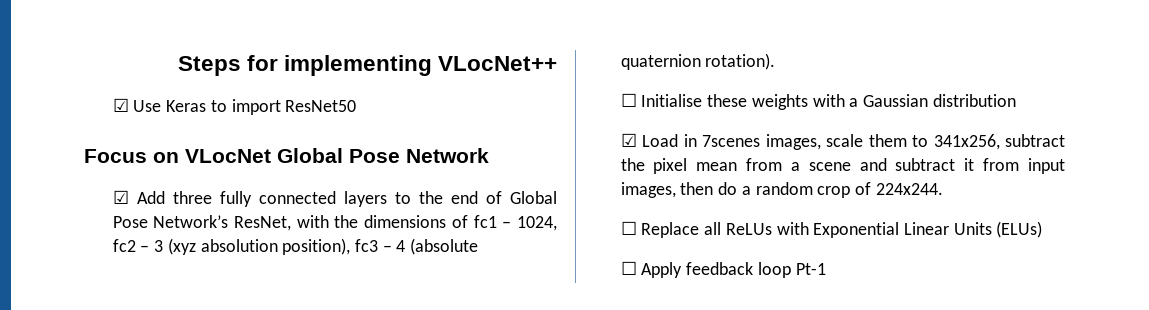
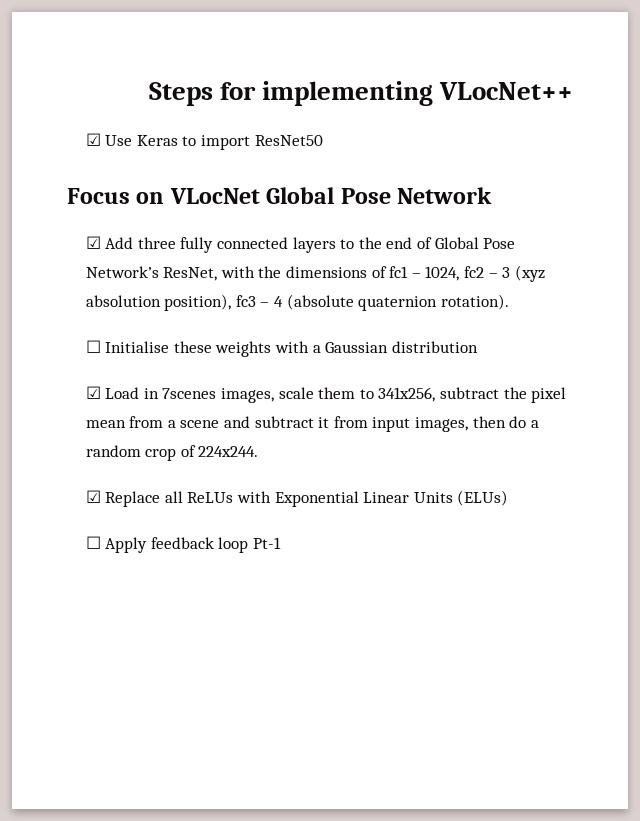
[620,221,637,235] ☐ -> [85,490,101,503] ☑

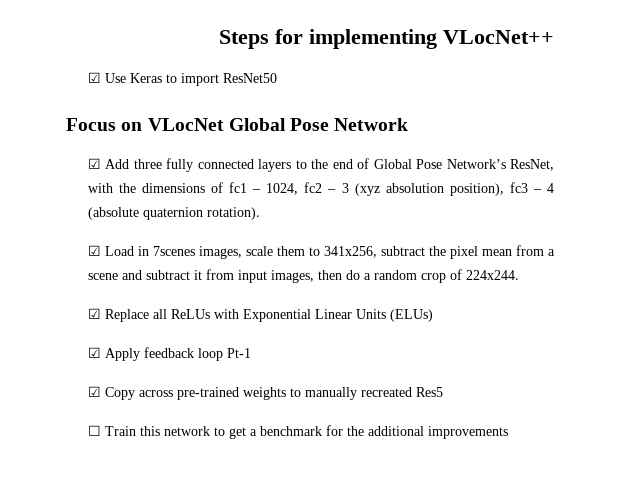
[85,340,478,357] // ☐ Initialise these weights with a Gaussian distribution -> (260, 213) none
[85,536,101,549] ☐ -> [87,347,101,358] ☑
(282, 543) none -> [87,386,443,400] [87,425,508,439] // ☑ Copy across pre-trained weights to manually recreated Res5 // ☐ Train this network to get a benchmark for the additional improvements

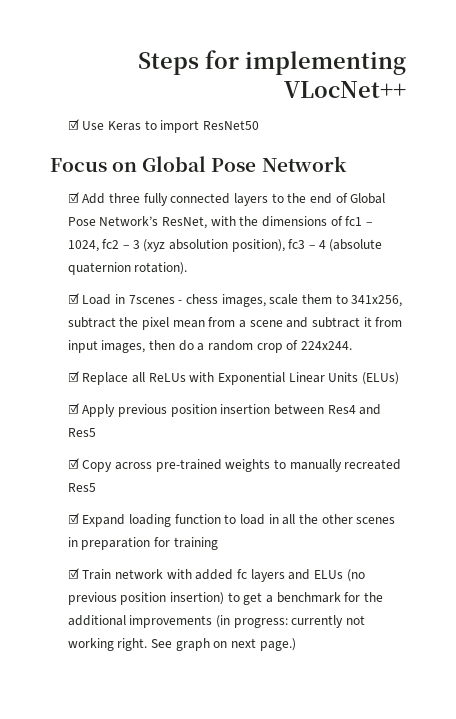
[147,118,224,131] VLocNet -> (138, 167) none
(195, 251) none -> [178,294,218,304] - chess
[143,347,251,361] feedback loop Pt-1 -> [117,404,382,417] [67,428,96,437] previous position insertion between Res4 and Res5
[87,425,210,436] ☐ Train this network -> [67,513,396,527] [67,537,218,550] [67,568,365,582] [67,592,224,605] ☑ Expand loading function to load in all the other scenes in preparation for training // ☑ Train network with added fc layers and ELUs (no previous position insertion)
(508, 432) none -> [215,615,365,628] [67,638,296,651] (in progress: currently not working right. See graph on next page.)

